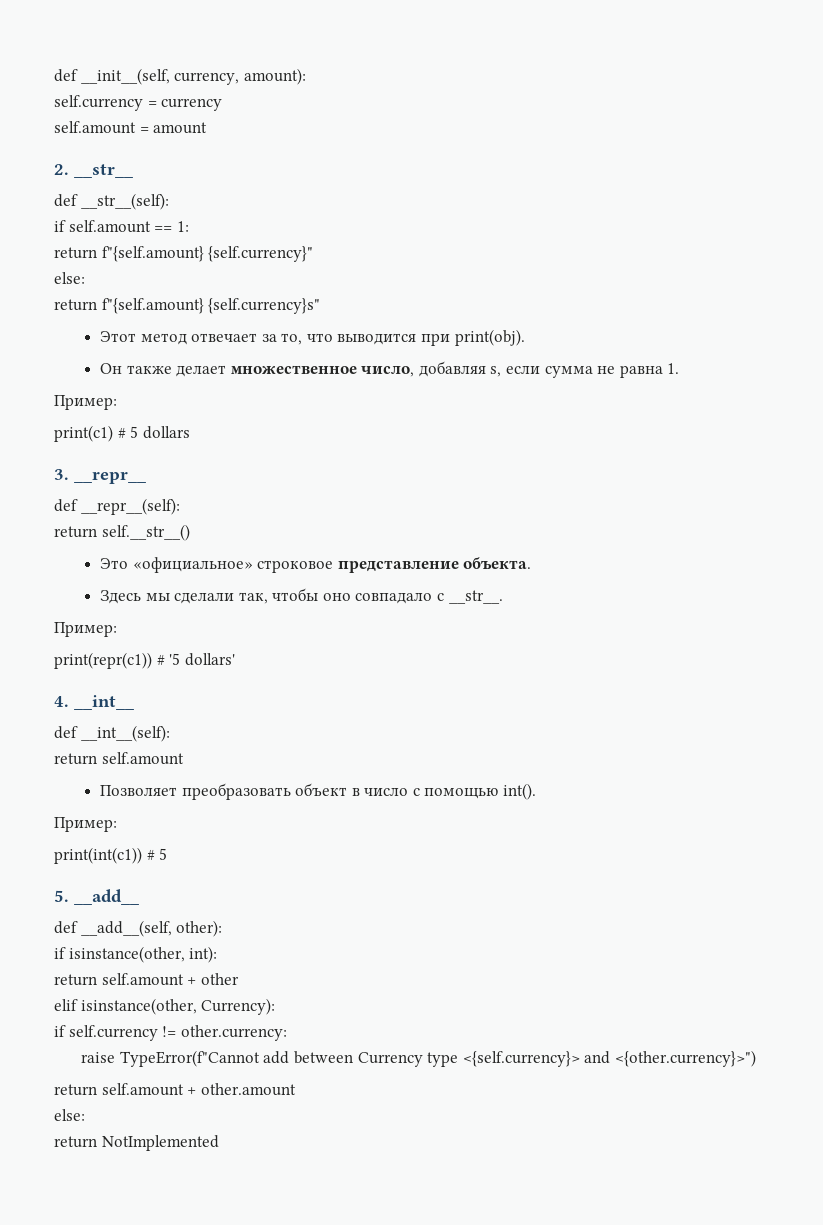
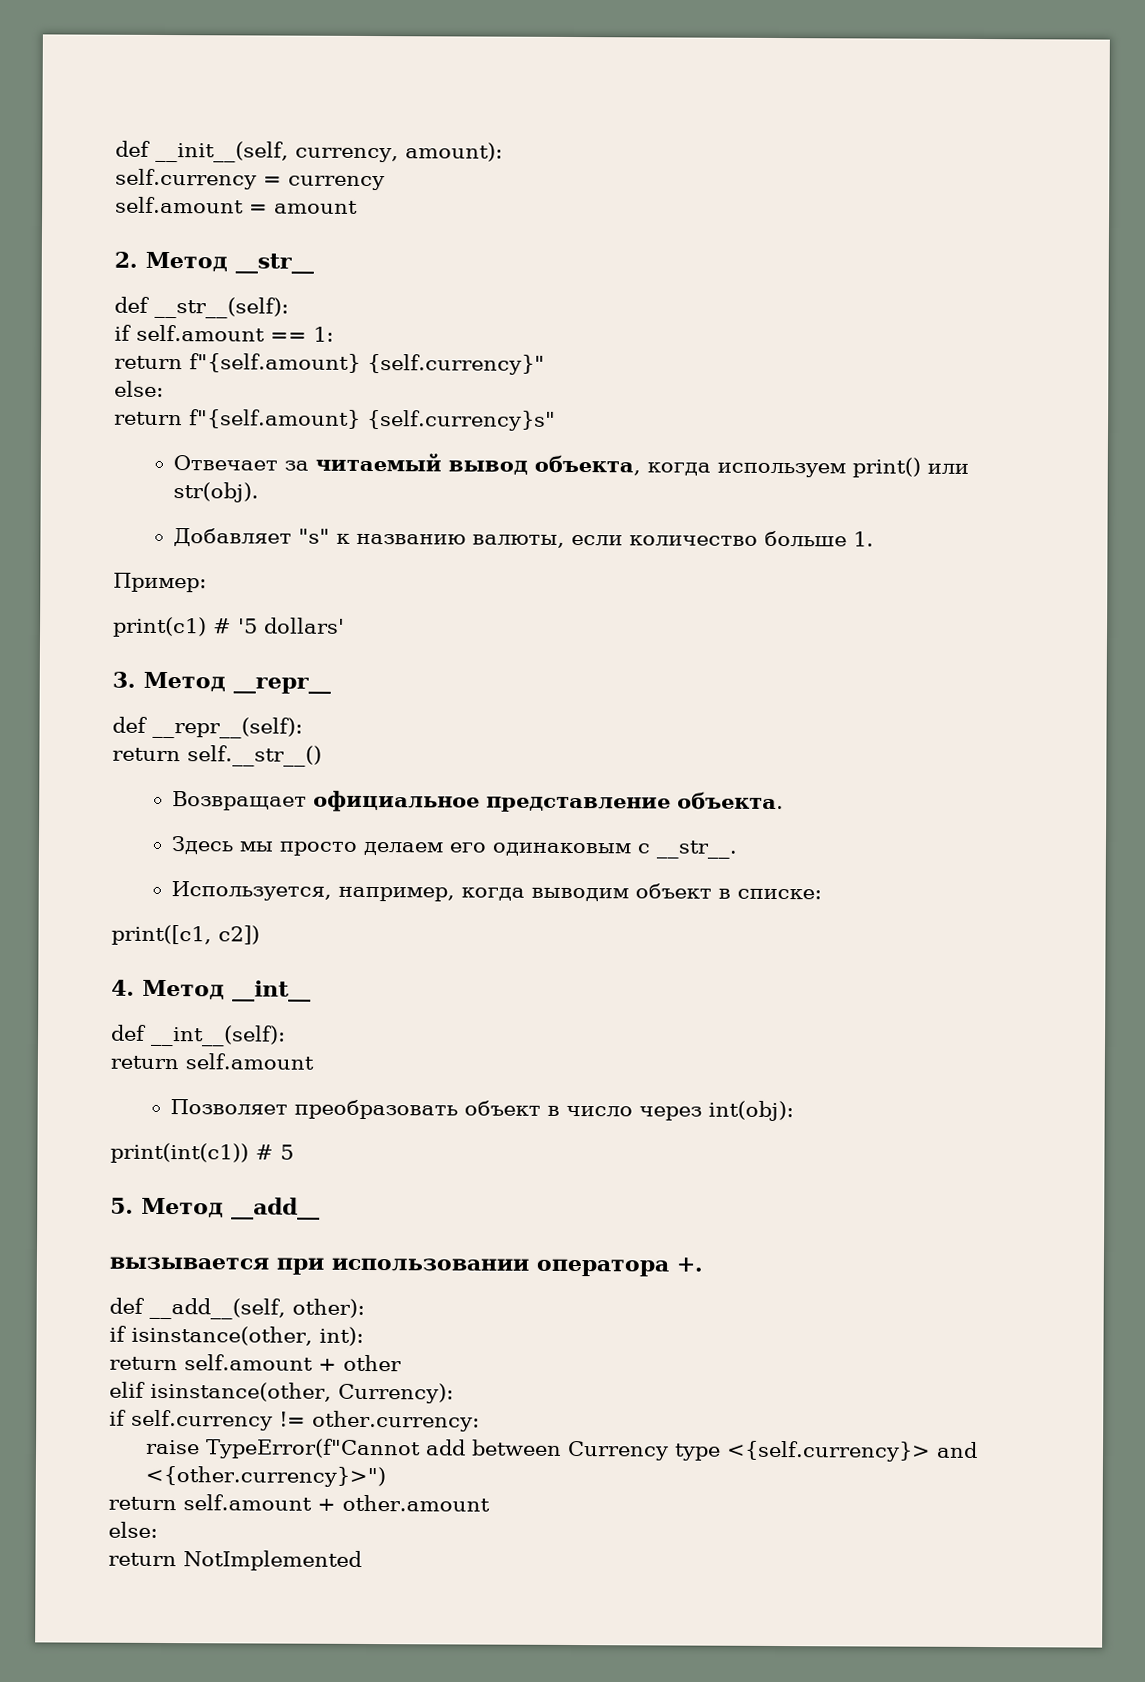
(69, 169) none -> [145,251,228,273] Метод
[99,329,525,346] [99,361,663,378] Этот метод отвечает за то, что выводится при print(obj). // Он также делает множественное число, добавляя s, если сумма не равна -> [172,452,969,478] [172,482,259,503] [172,528,847,548] Отвечает за читаемый вывод объекта, когда используем print() или str(obj). // Добавляет "s" к названию валюты, если количество больше
[130,426,190,439] 5 dollars -> [238,617,345,634] '5 dollars'
(69, 474) none -> [143,671,226,693] Метод
[99,557,334,573] Это «официальное» строковое -> [171,790,480,813] Возвращает официальное
[174,588,503,604] [54,622,117,637] [54,652,235,669] сделали так, чтобы оно совпадало с __str__. // Пример: // print(repr(c1)) # '5 dollars' -> [278,840,738,859] [170,881,822,902] [111,924,260,946] просто делаем его одинаковым с __str__. // Используется, например, когда выводим объект в списке: // print([c1, c2])
(69, 701) none -> [142,979,225,1001] Метод
[412,783,537,800] [54,817,117,832] с помощью int(). // Пример: -> [638,1100,794,1122] через int(obj):
(69, 896) none -> [141,1197,224,1219] Метод
(139, 897) none -> [109,1256,703,1277] // вызывается при использовании оператора +.

